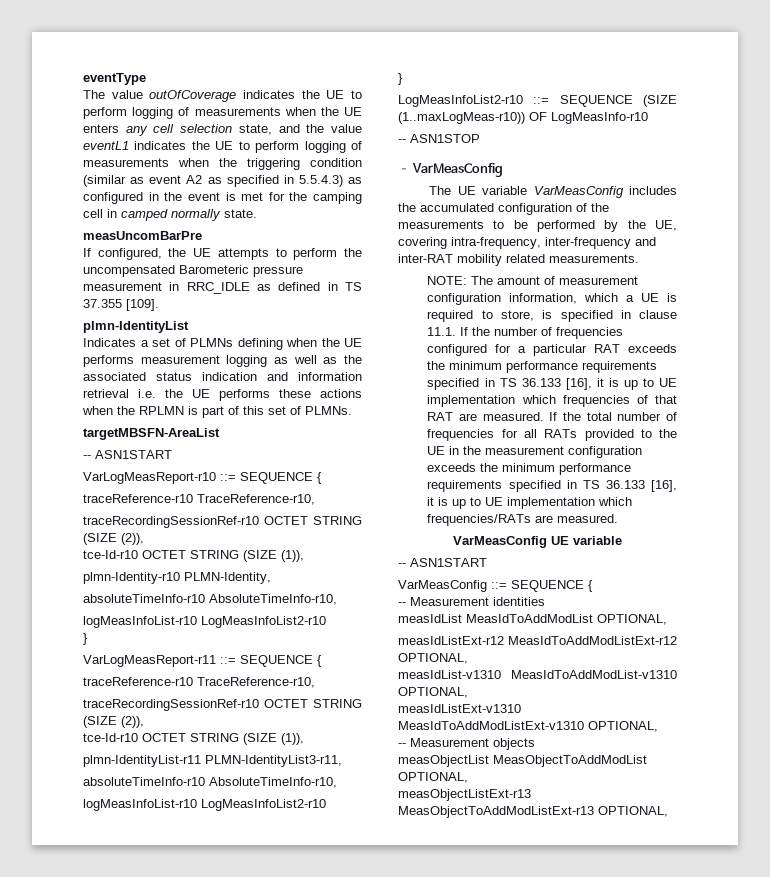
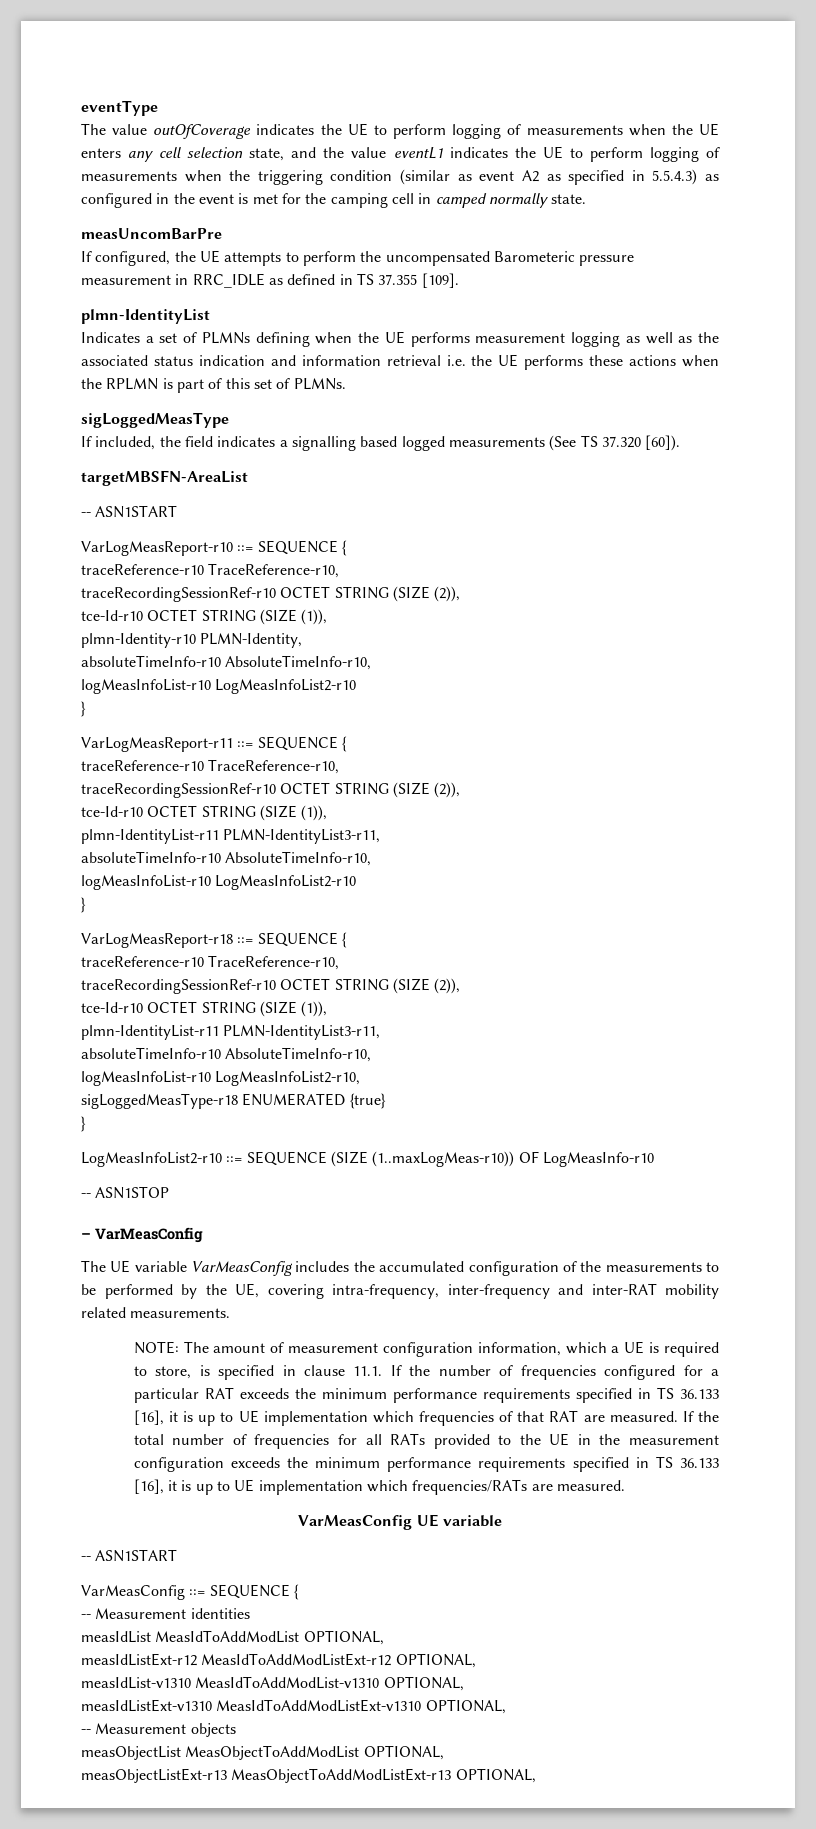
(352, 410) none -> [81,412,229,428] [81,435,681,451] // sigLoggedMeasType // If included, the field indicates a signalling based logged measurements (See TS 37.320 [60]).
(403, 79) none -> [81,932,347,948] [81,955,340,970] [81,978,461,994] [81,1001,328,1017] [81,1025,381,1040] [81,1047,372,1062] [81,1071,361,1086] [81,1093,386,1109] [81,1116,86,1132] // VarLogMeasReport-r18 ::= SEQUENCE { // traceReference-r10 TraceReference-r10, // traceRecordingSessionRef-r10 OCTET STRING (SIZE (2)), // tce-Id-r10 OCTET STRING (SIZE (1)), // plmn-IdentityList-r11 PLMN-IdentityList3-r11, // absoluteTimeInfo-r10 AbsoluteTimeInfo-r10, // logMeasInfoList-r10 LogMeasInfoList2-r10, // sigLoggedMeasType-r18 ENUMERATED {true} // }

